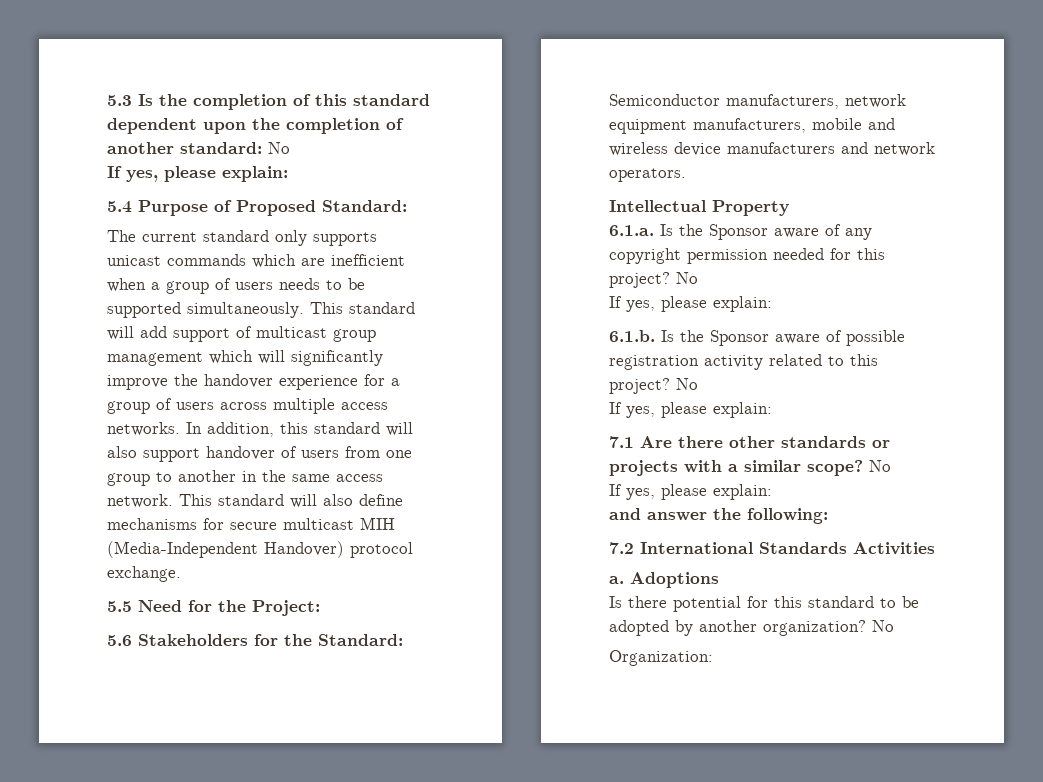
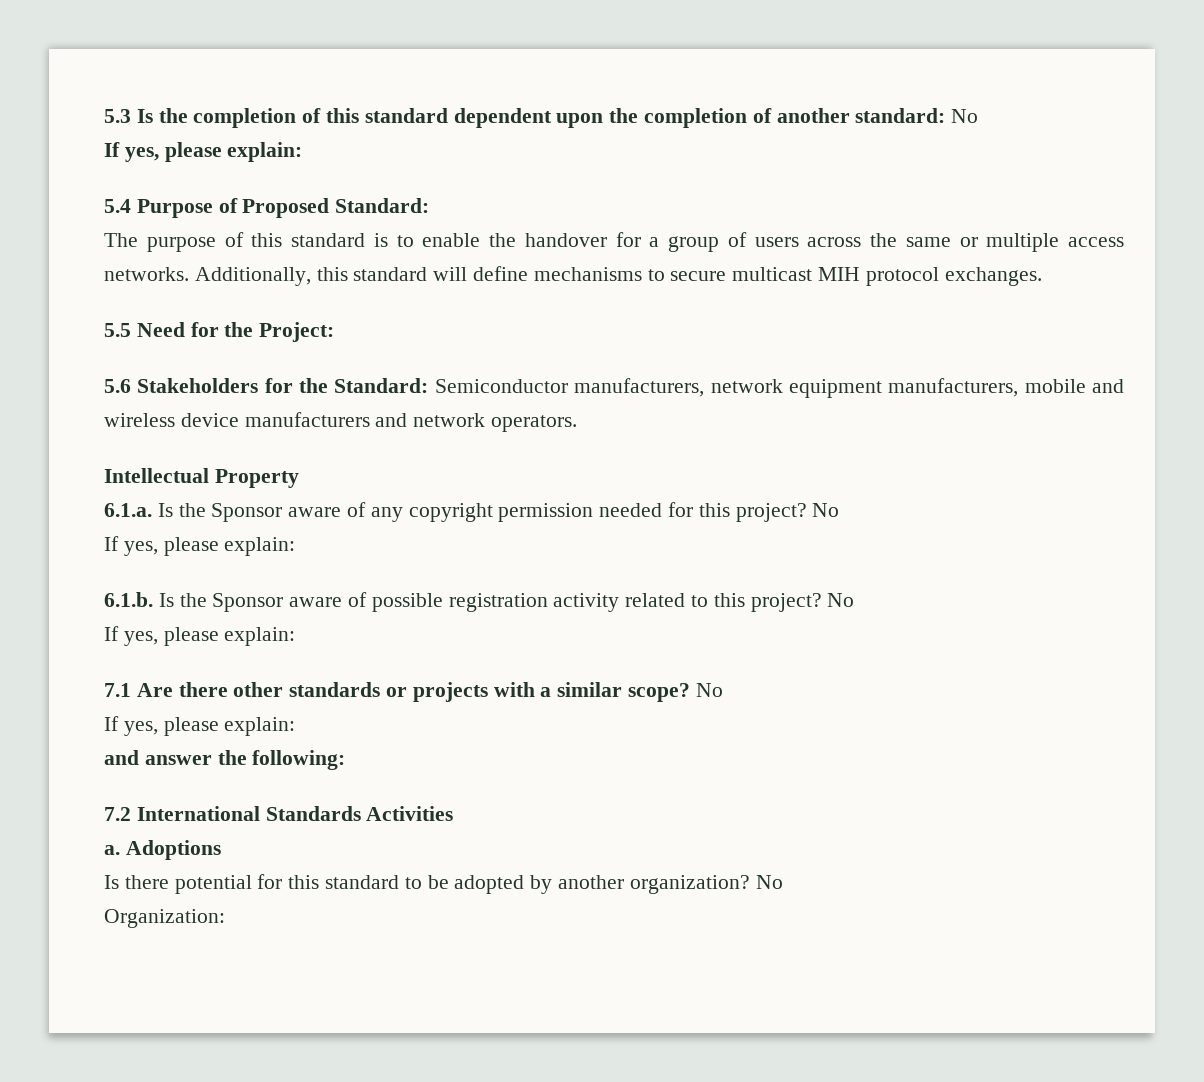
[142,230,377,246] [107,254,405,268] [107,278,365,294] [107,302,415,318] [107,326,376,342] [107,350,383,366] [107,375,168,390] current standard only supports unicast commands which are inefficient when a group of users needs to be supported simultaneously. This standard will add support of multicast group management which will significantly improve -> [146,232,481,252] purpose of this standard is to enable
[279,375,358,390] experience -> (607, 240) none
(267, 406) none -> [870,233,978,247] the same or
[186,422,274,437] In addition, -> [194,267,311,286] Additionally,
[107,446,412,462] [107,470,383,486] [107,494,353,508] also support handover of users from one group to another in the same access network. This standard will also -> (468, 274) none
[203,518,224,530] for -> [647,269,665,281] to
[107,541,413,558] [107,566,181,582] (Media-Independent Handover) protocol exchange. -> [865,267,1042,286] protocol exchanges.

